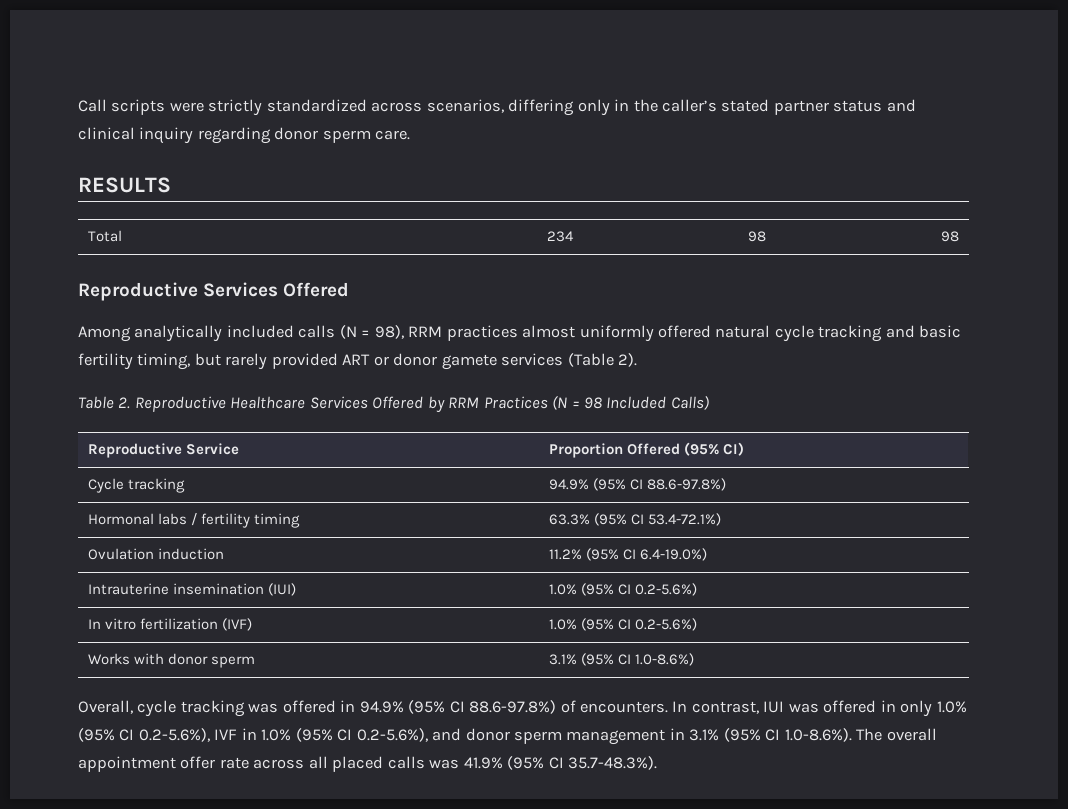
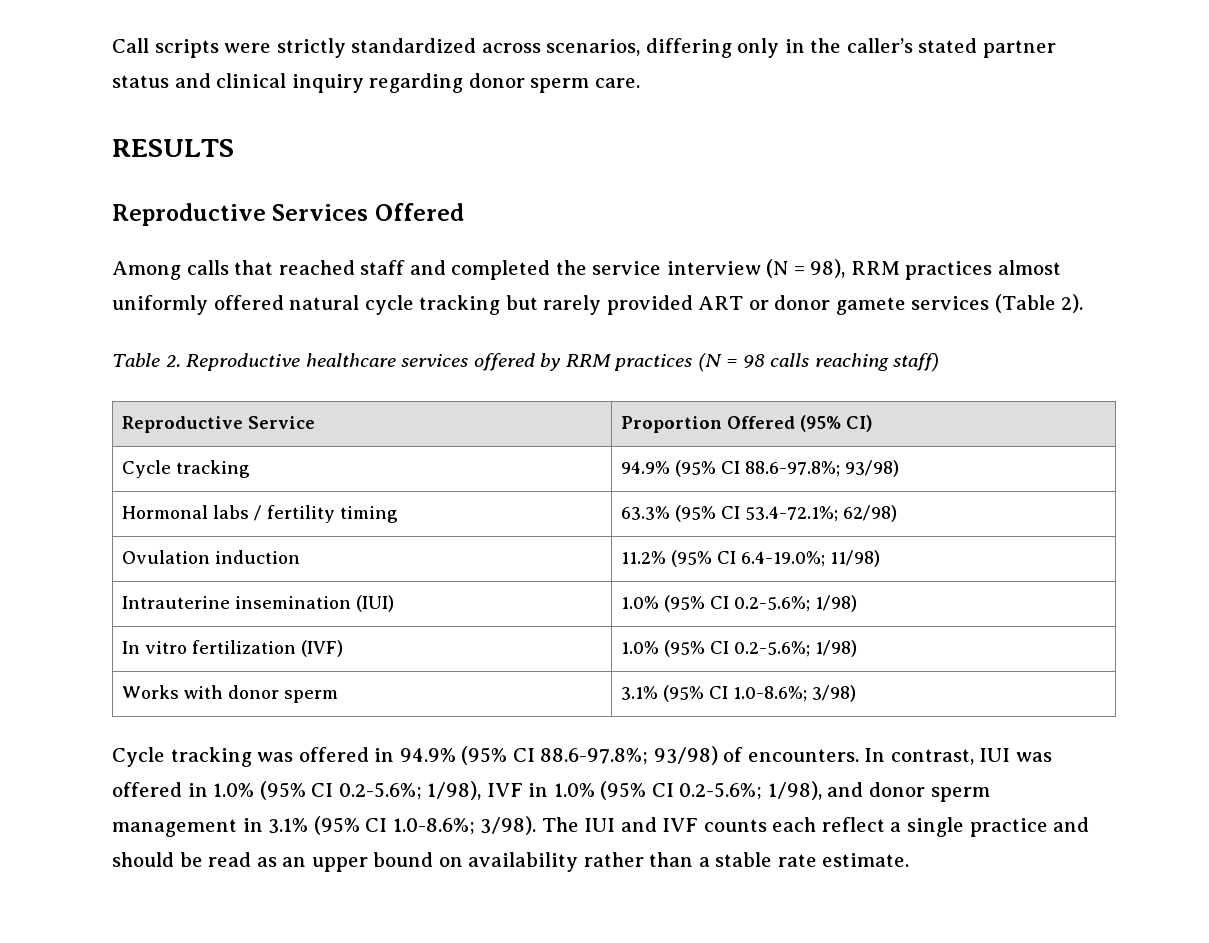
[87,230,122,242] [547,231,575,242] [748,231,767,242] [941,231,960,242] // Total | 234 | 98 | 98 -> (234, 148) none
[134,325,336,342] analytically included calls -> [186,260,761,280] calls that reached staff and completed the service interview
[885,325,962,338] [78,353,191,370] and basic fertility timing, -> (501, 305) none
[230,396,424,409] Healthcare Services Offered -> [305,353,535,371] healthcare services offered
[483,396,548,409] Practices -> [614,354,693,371] practices
[606,395,709,410] Included Calls) -> [770,353,940,372] calls reaching staff)
[647,478,727,491] 88.6-97.8%) -> [744,460,899,477] 88.6-97.8%; 93/98)
[648,513,722,526] 53.4-72.1%) -> [744,505,897,522] 53.4-72.1%; 62/98)
[640,548,708,561] 6.4-19.0%) -> [740,550,880,567] 6.4-19.0%; 11/98)
[635,583,698,596] 0.2-5.6%) -> [733,595,857,612] 0.2-5.6%; 1/98)
[635,618,698,631] 0.2-5.6%) -> [733,640,857,657] 0.2-5.6%; 1/98)
[635,653,695,666] [78,700,177,717] 1.0-8.6%) // Overall, cycle -> [732,685,856,702] [112,747,165,767] 1.0-8.6%; 3/98) // Cycle
[469,700,557,714] 88.6-97.8%) -> [540,746,718,765] 88.6-97.8%; 93/98)
[900,700,967,717] [78,728,210,742] only 1.0% (95% CI 0.2-5.6%), -> [213,781,482,800] 1.0% (95% CI 0.2-5.6%; 1/98),
[356,728,428,742] 0.2-5.6%), -> [679,781,822,800] 0.2-5.6%; 1/98),
[784,728,937,742] [78,756,658,772] 1.0-8.6%). The overall appointment offer rate across all placed calls was 41.9% (95% CI 35.7-48.3%). -> [392,816,1090,837] [112,852,910,872] 1.0-8.6%; 3/98). The IUI and IVF counts each reflect a single practice and should be read as an upper bound on availability rather than a stable rate estimate.

